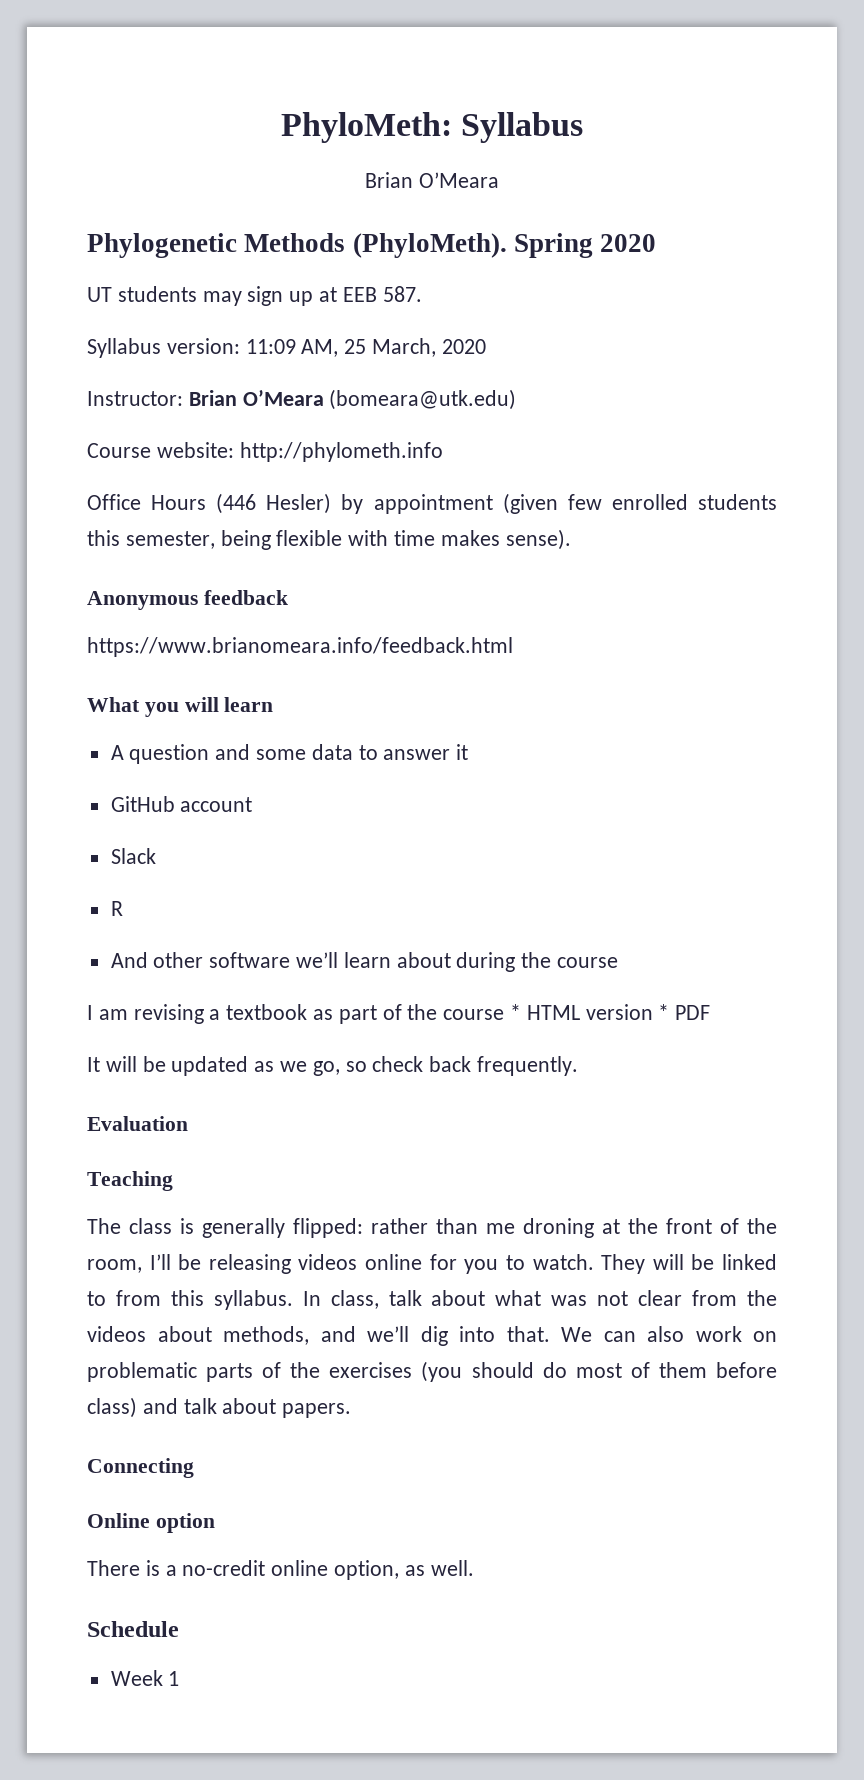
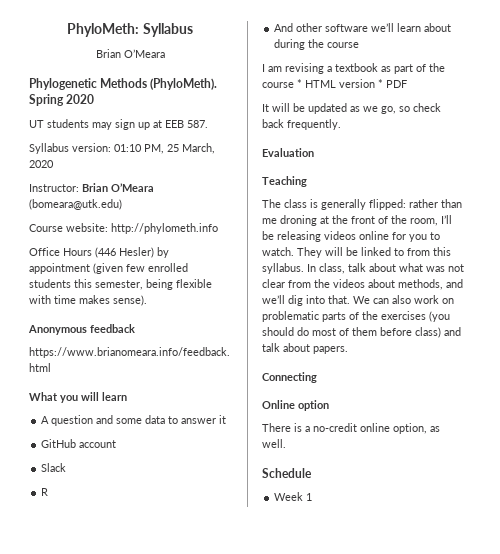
[245,339,339,357] 11:09 AM, -> [114,144,164,154] 01:10 PM,

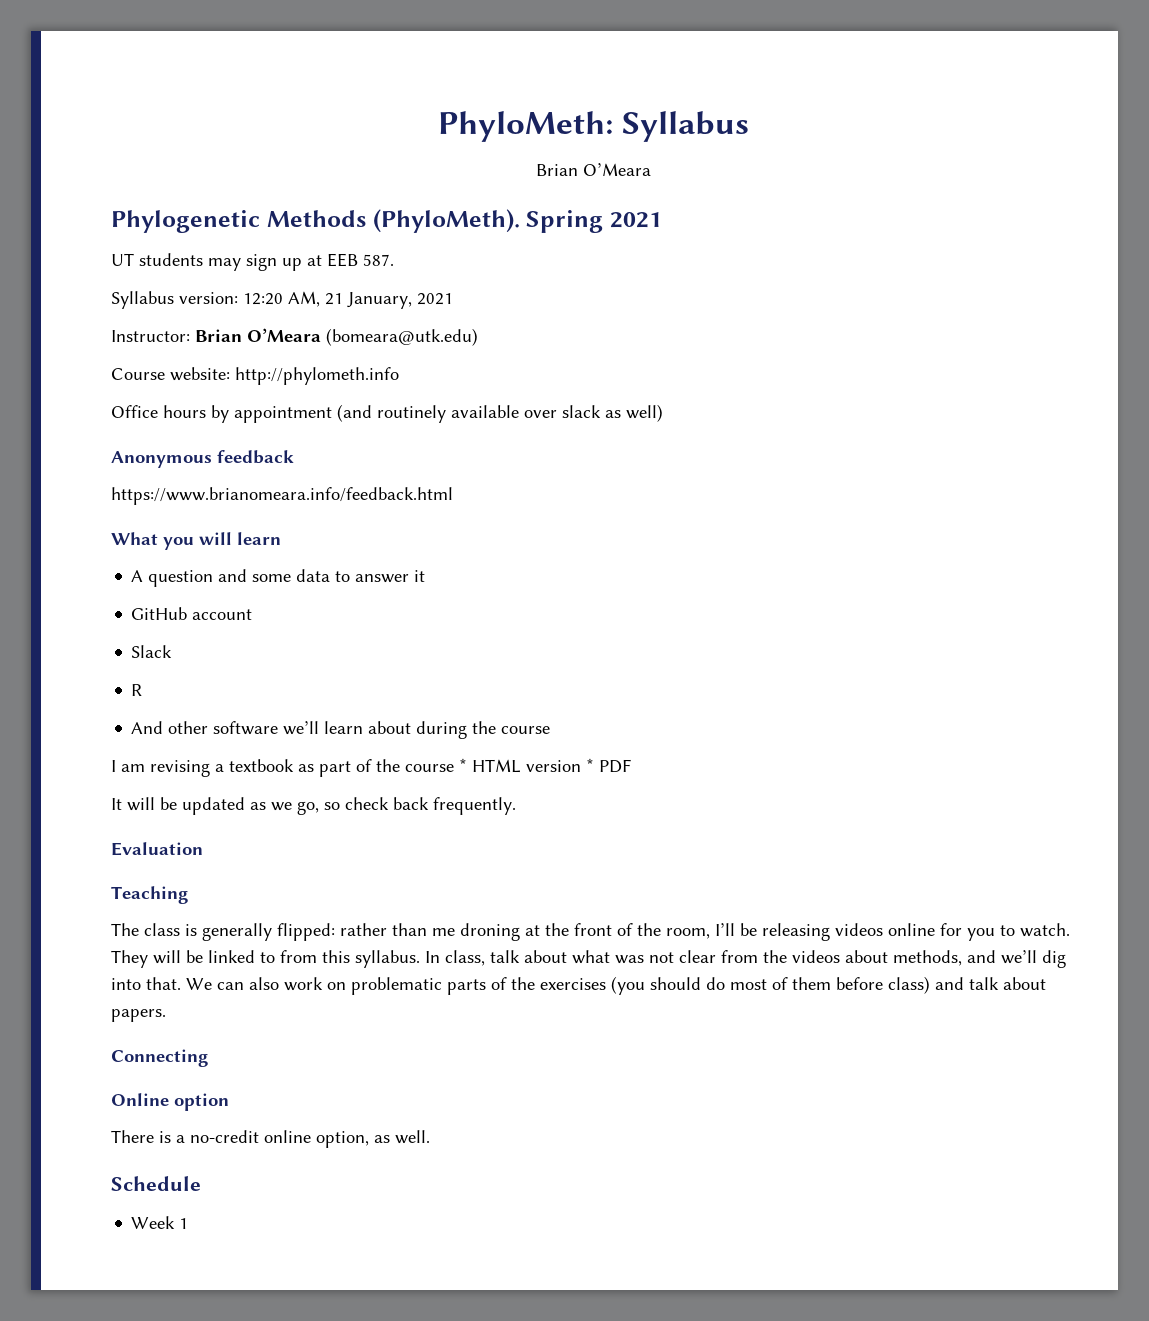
[66,94,95,104] 2020 -> [610,212,662,228] 2021
[114,143,215,154] [29,160,54,168] 01:10 PM, 25 March, 2020 -> [243,291,453,309] 12:20 AM, 21 January, 2021
[63,247,169,258] [29,263,188,274] [29,279,212,290] [29,295,147,306] Hours (446 Hesler) by appointment (given few enrolled students this semester, being flexible with time makes sense). -> [163,404,663,423] hours by appointment (and routinely available over slack as well)

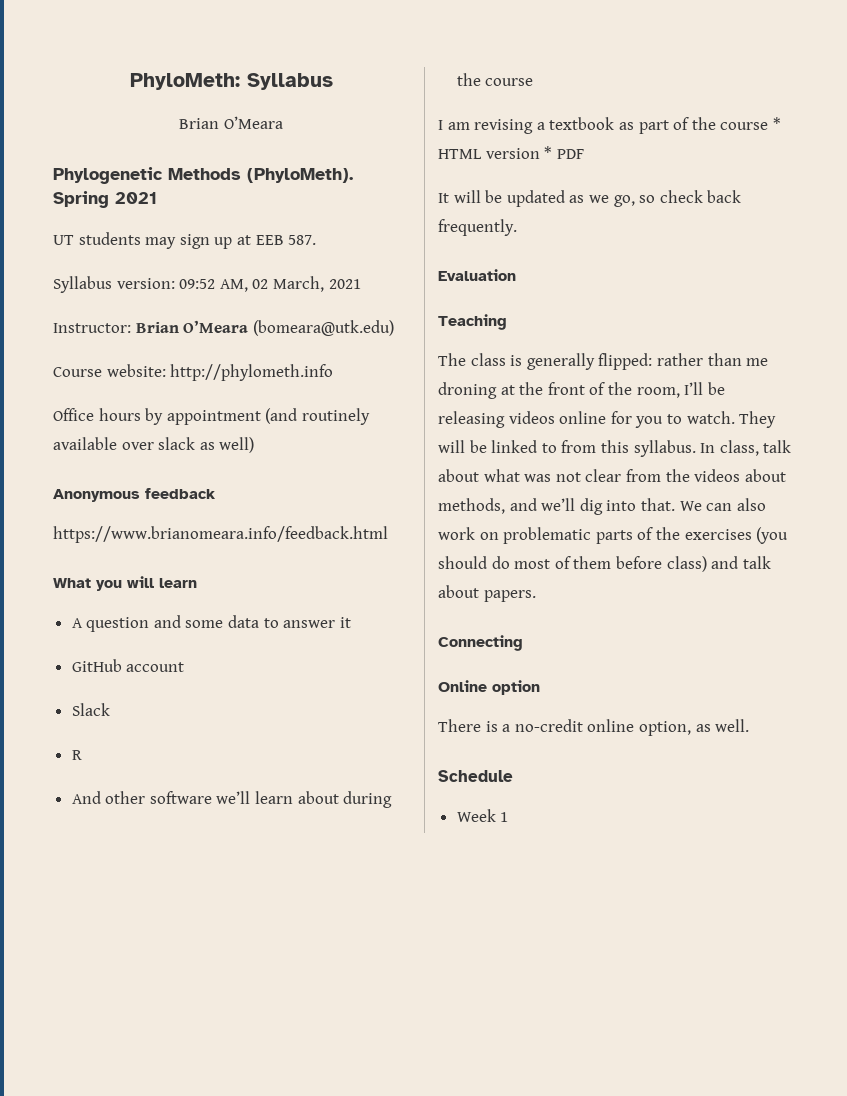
[243,291,412,309] 12:20 AM, 21 January, -> [179,276,324,292] 09:52 AM, 02 March,

